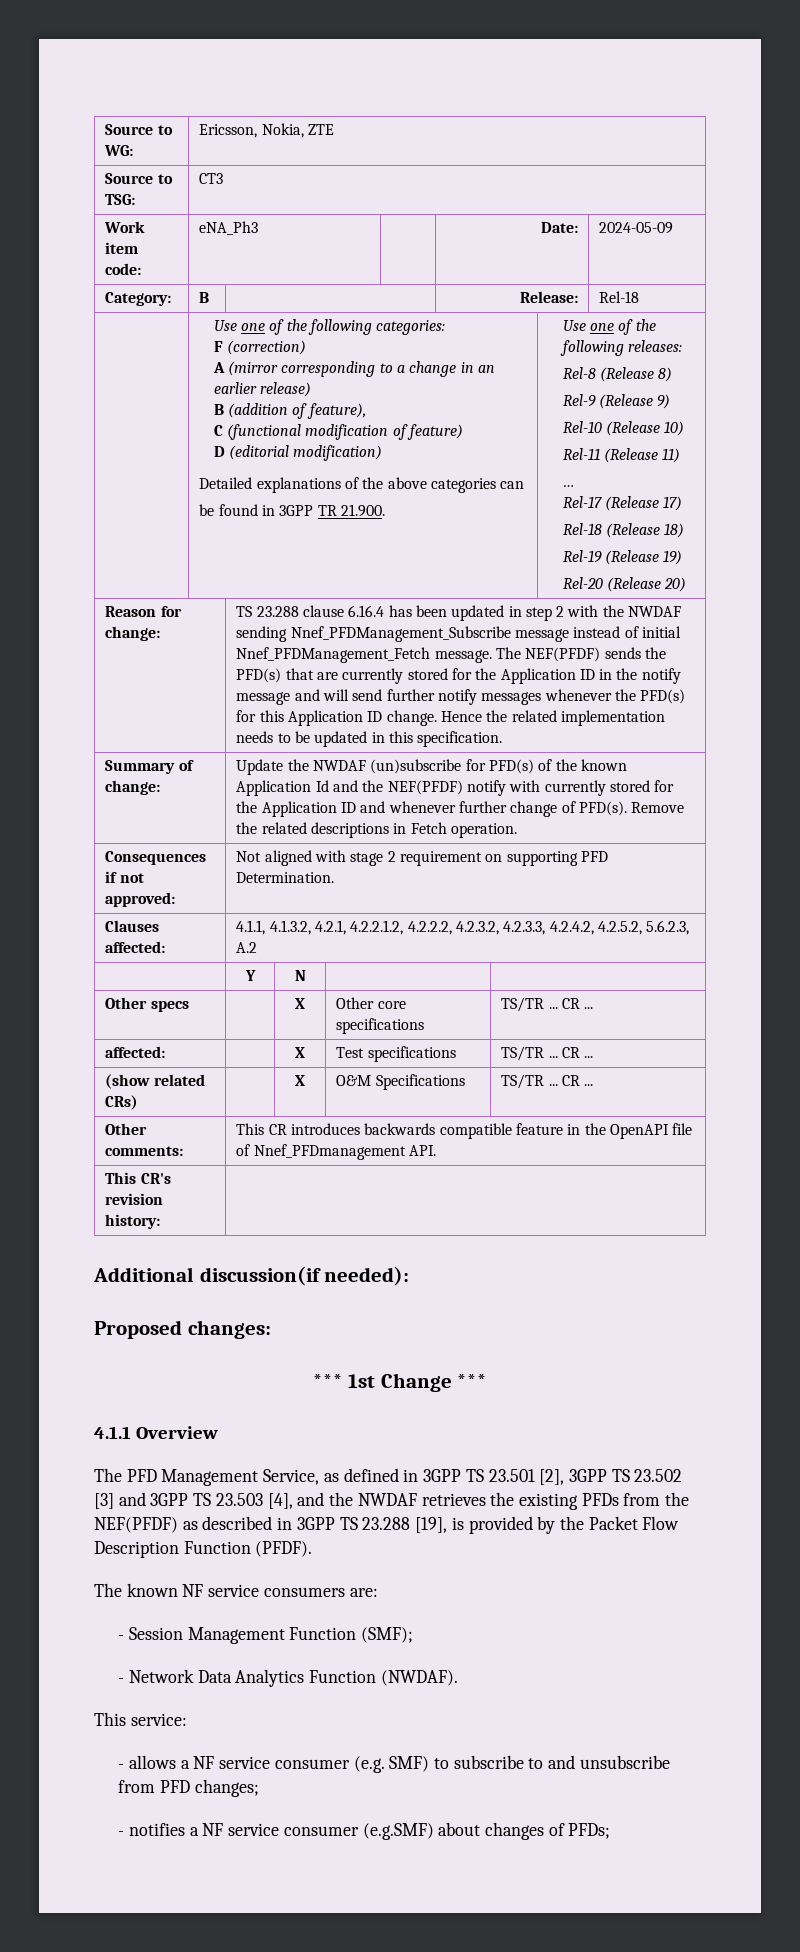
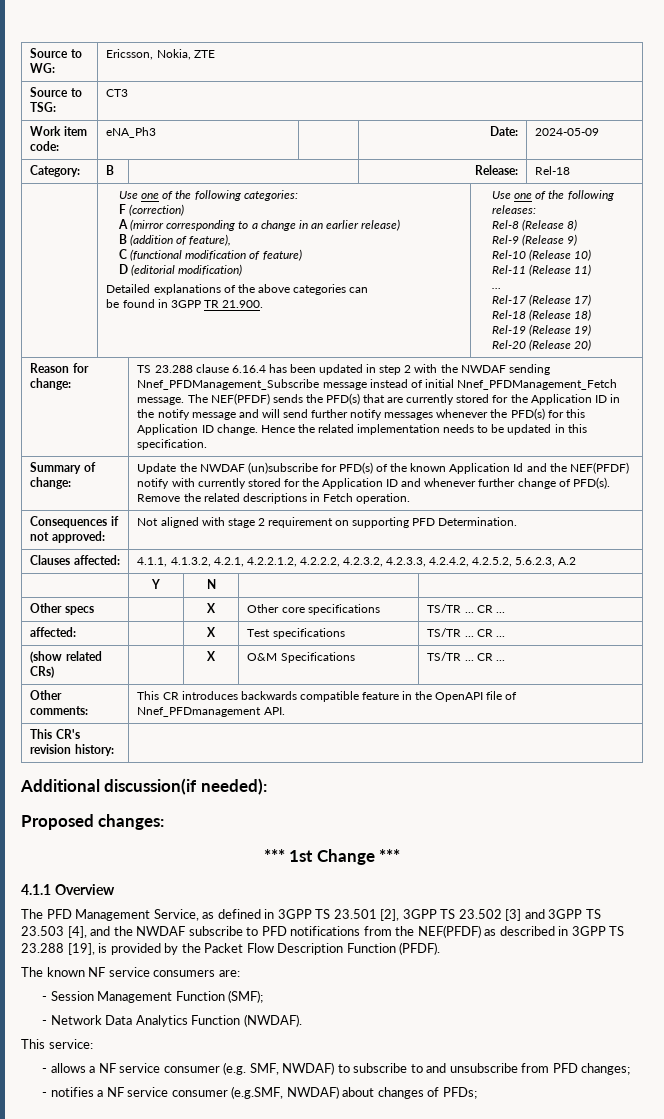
[421,1492,619,1510] retrieves the existing PFDs -> [188,926,361,936] subscribe to PFD notifications
[389,1756,430,1772] SMF) -> [249,1062,335,1075] SMF, NWDAF)
[362,1823,434,1840] (e.g.SMF) -> [231,1086,339,1099] (e.g.SMF, NWDAF)

